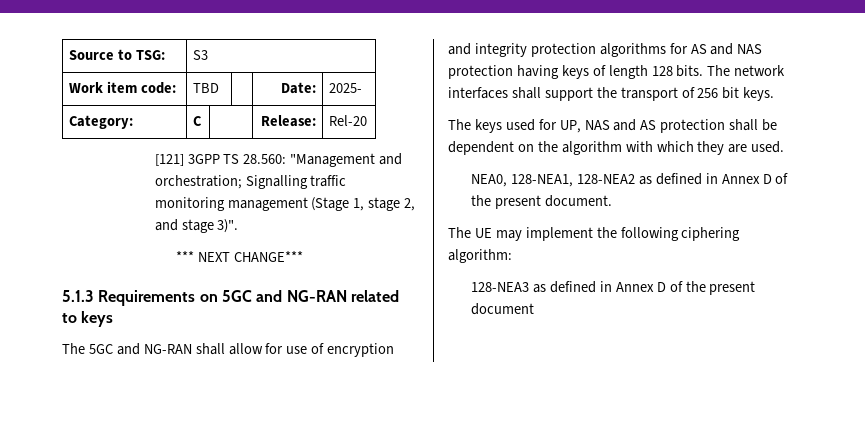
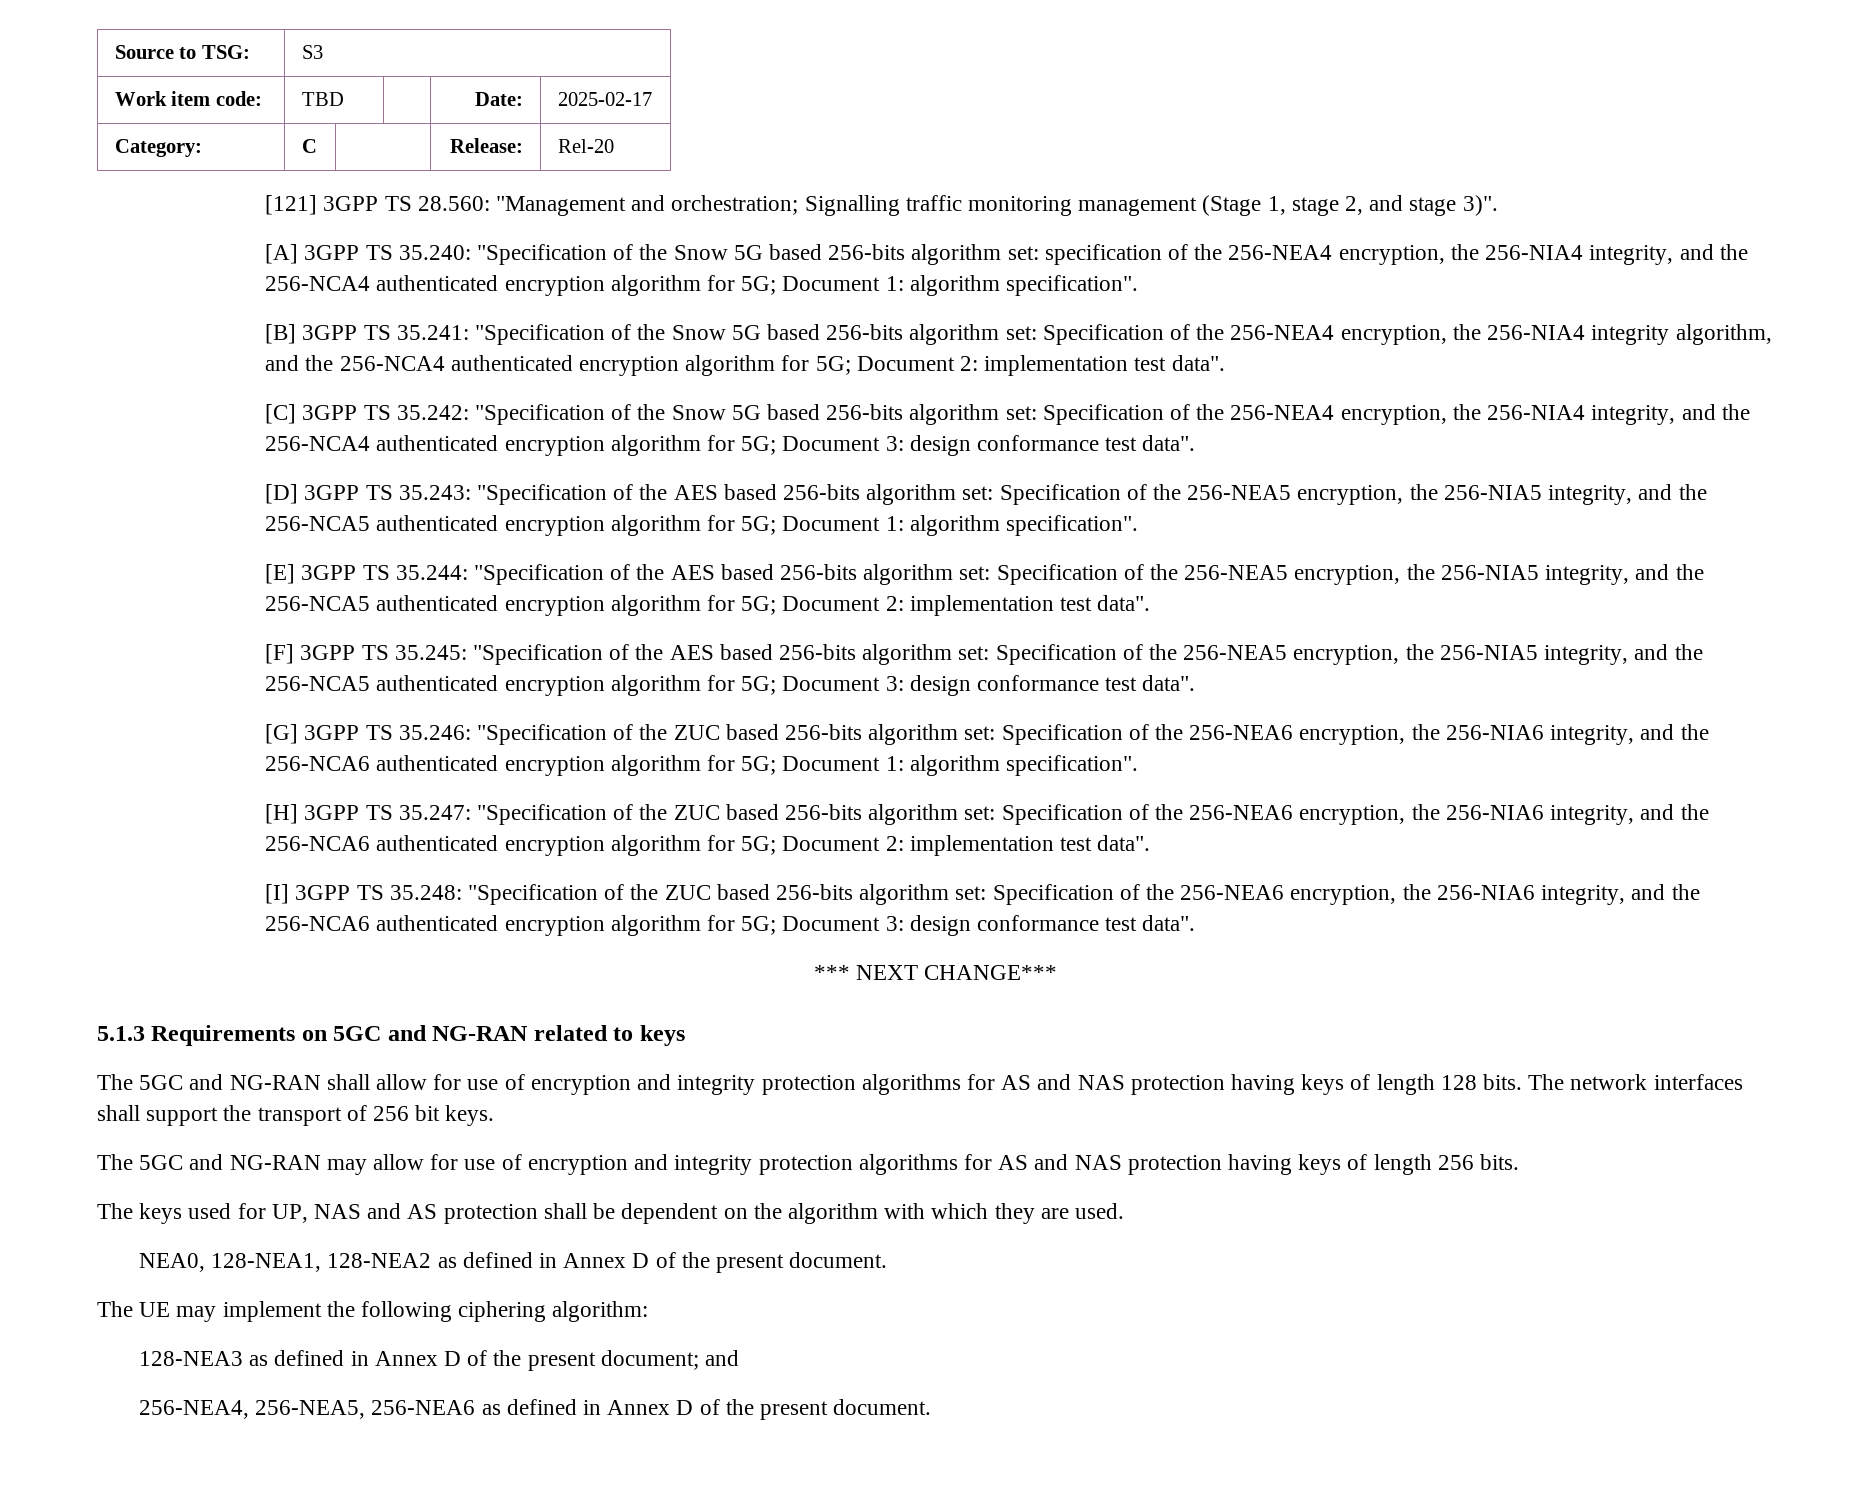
[329,83,363,93] 2025- -> [557,92,652,106] 2025-02-17
(239, 226) none -> [265,244,1748,265] [265,275,1138,296] [265,324,1772,345] [265,355,1225,376] [265,404,1750,425] [265,435,1196,456] [265,484,1707,505] [265,515,1138,536] [265,564,1704,585] [265,595,1151,616] [265,644,1703,665] [265,675,1196,696] [265,724,1709,745] [265,755,1138,776] [265,804,1709,825] [265,835,1151,856] [265,884,1700,905] [265,915,1196,936] // [A] 3GPP TS 35.240: "Specification of the Snow 5G based 256-bits algorithm set: specification of the 256-NEA4 encryption, the 256-NIA4 integrity, and the 256-NCA4 authenticated encryption algorithm for 5G; Document 1: algorithm specification". // [B] 3GPP TS 35.241: "Specification of the Snow 5G based 256-bits algorithm set: Specification of the 256-NEA4 encryption, the 256-NIA4 integrity algorithm, and the 256-NCA4 authenticated encryption algorithm for 5G; Document 2: implementation test data". // [C] 3GPP TS 35.242: "Specification of the Snow 5G based 256-bits algorithm set: Specification of the 256-NEA4 encryption, the 256-NIA4 integrity, and the 256-NCA4 authenticated encryption algorithm for 5G; Document 3: design conformance test data". // [D] 3GPP TS 35.243: "Specification of the AES based 256-bits algorithm set: Specification of the 256-NEA5 encryption, the 256-NIA5 integrity, and the 256-NCA5 authenticated encryption algorithm for 5G; Document 1: algorithm specification". // [E] 3GPP TS 35.244: "Specification of the AES based 256-bits algorithm set: Specification of the 256-NEA5 encryption, the 256-NIA5 integrity, and the 256-NCA5 authenticated encryption algorithm for 5G; Document 2: implementation test data". // [F] 3GPP TS 35.245: "Specification of the AES based 256-bits algorithm set: Specification of the 256-NEA5 encryption, the 256-NIA5 integrity, and the 256-NCA5 authenticated encryption algorithm for 5G; Document 3: design conformance test data". // [G] 3GPP TS 35.246: "Specification of the ZUC based 256-bits algorithm set: Specification of the 256-NEA6 encryption, the 256-NIA6 integrity, and the 256-NCA6 authenticated encryption algorithm for 5G; Document 1: algorithm specification". // [H] 3GPP TS 35.247: "Specification of the ZUC based 256-bits algorithm set: Specification of the 256-NEA6 encryption, the 256-NIA6 integrity, and the 256-NCA6 authenticated encryption algorithm for 5G; Document 2: implementation test data". // [I] 3GPP TS 35.248: "Specification of the ZUC based 256-bits algorithm set: Specification of the 256-NEA6 encryption, the 256-NIA6 integrity, and the 256-NCA6 authenticated encryption algorithm for 5G; Document 3: design conformance test data".
(775, 94) none -> [97,1154,1520,1175] // The 5GC and NG-RAN may allow for use of encryption and integrity protection algorithms for AS and NAS protection having keys of length 256 bits.
[471,303,535,315] document -> [600,1350,740,1370] [139,1399,932,1420] document; and // 256-NEA4, 256-NEA5, 256-NEA6 as defined in Annex D of the present document.

